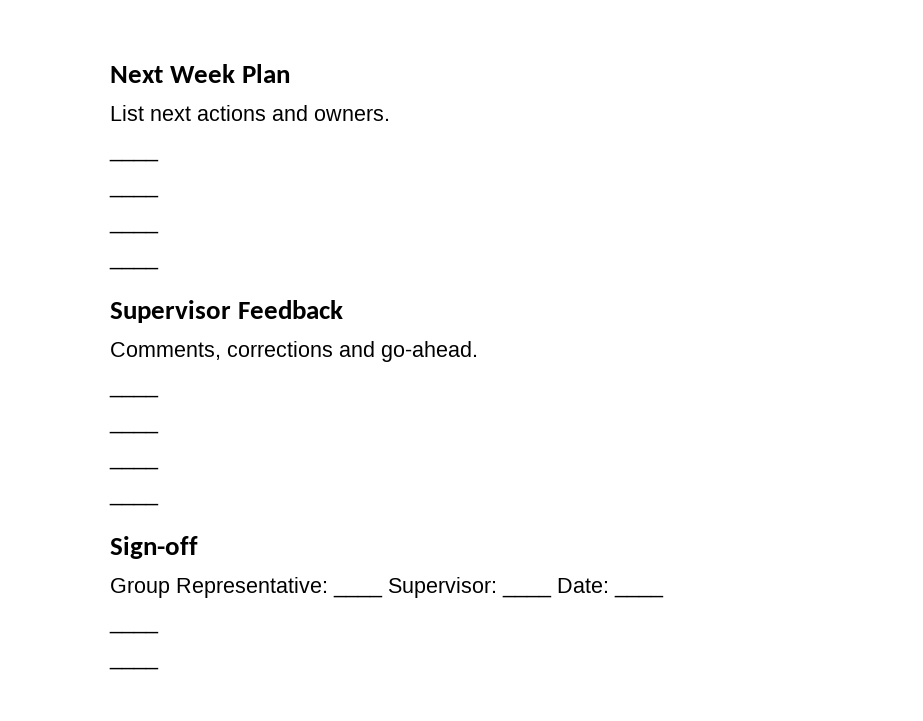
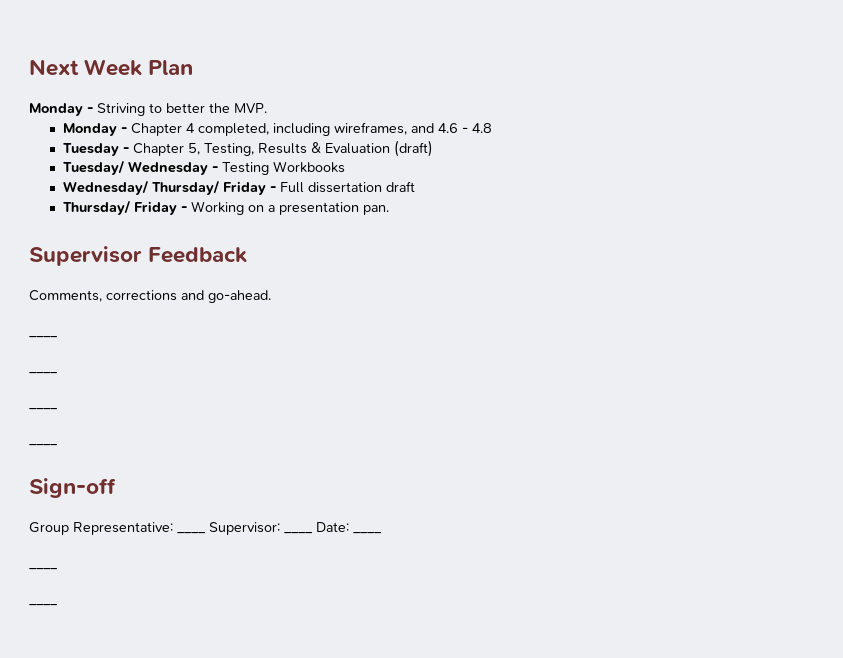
[110,105,390,121] [109,157,159,162] [109,193,159,198] [109,229,159,234] [109,265,159,270] List next actions and owners. // ____ // ____ // ____ // ____ -> [29,103,267,116] [63,122,493,136] [63,140,434,157] [63,160,346,175] [63,180,416,195] [63,200,390,215] Monday - Striving to better the MVP. // Monday - Chapter 4 completed, including wireframes, and 4.6 - 4.8 // Tuesday - Chapter 5, Testing, Results & Evaluation (draft) // Tuesday/ Wednesday - Testing Workbooks // Wednesday/ Thursday/ Friday - Full dissertation draft // Thursday/ Friday - Working on a presentation pan.

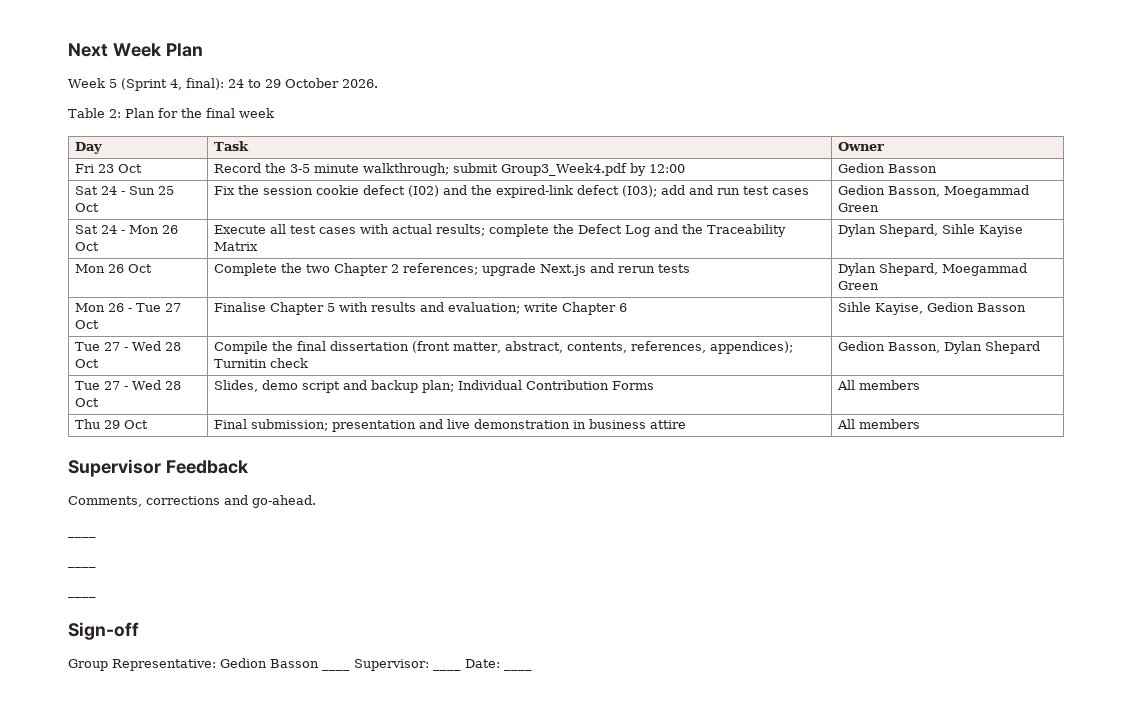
[29,103,267,116] [63,122,493,136] [63,140,434,157] [63,160,346,175] [63,180,416,195] [63,200,390,215] Monday - Striving to better the MVP. // Monday - Chapter 4 completed, including wireframes, and 4.6 - 4.8 // Tuesday - Chapter 5, Testing, Results & Evaluation (draft) // Tuesday/ Wednesday - Testing Workbooks // Wednesday/ Thursday/ Friday - Full dissertation draft // Thursday/ Friday - Working on a presentation pan. -> [68,78,378,91] [68,108,274,118] [75,142,103,154] [214,141,250,151] [838,142,885,151] [75,164,143,173] [214,163,686,176] [838,163,938,173] [75,186,175,195] [75,203,100,212] [214,185,810,198] [838,185,1030,198] [838,203,880,212] [75,225,179,234] [75,242,100,251] [214,224,787,237] [214,242,259,251] [838,224,1024,237] [75,264,153,273] [214,263,691,276] [838,263,1028,276] [838,281,880,290] [75,303,182,312] [75,320,100,329] [214,302,628,315] [838,302,1027,315] [75,341,182,351] [75,359,100,368] [214,341,794,354] [214,358,309,368] [838,341,1041,354] [75,380,182,390] [75,398,100,407] [214,380,655,393] [837,380,921,390] [75,419,149,429] [214,419,687,432] [837,419,921,429] Week 5 (Sprint 4, final): 24 to 29 October 2026. // Table 2: Plan for the final week // Day | Task | Owner // Fri 23 Oct | Record the 3-5 minute walkthrough; submit Group3_Week4.pdf by 12:00 | Gedion Basson // Sat 24 - Sun 25 Oct | Fix the session cookie defect (I02) and the expired-link defect (I03); add and run test cases | Gedion Basson, Moegammad Green // Sat 24 - Mon 26 Oct | Execute all test cases with actual results; complete the Defect Log and the Traceability Matrix | Dylan Shepard, Sihle Kayise // Mon 26 Oct | Complete the two Chapter 2 references; upgrade Next.js and rerun tests | Dylan Shepard, Moegammad Green // Mon 26 - Tue 27 Oct | Finalise Chapter 5 with results and evaluation; write Chapter 6 | Sihle Kayise, Gedion Basson // Tue 27 - Wed 28 Oct | Compile the final dissertation (front matter, abstract, contents, references, appendices); Turnitin check | Gedion Basson, Dylan Shepard // Tue 27 - Wed 28 Oct | Slides, demo script and backup plan; Individual Contribution Forms | All members // Thu 29 Oct | Final submission; presentation and live demonstration in business attire | All members
[29,444,58,446] // ____ -> (96, 596) none
(173, 528) none -> [220,658,319,668] Gedion Basson
[29,568,58,570] [29,604,58,606] // ____ // ____ -> (532, 669) none

